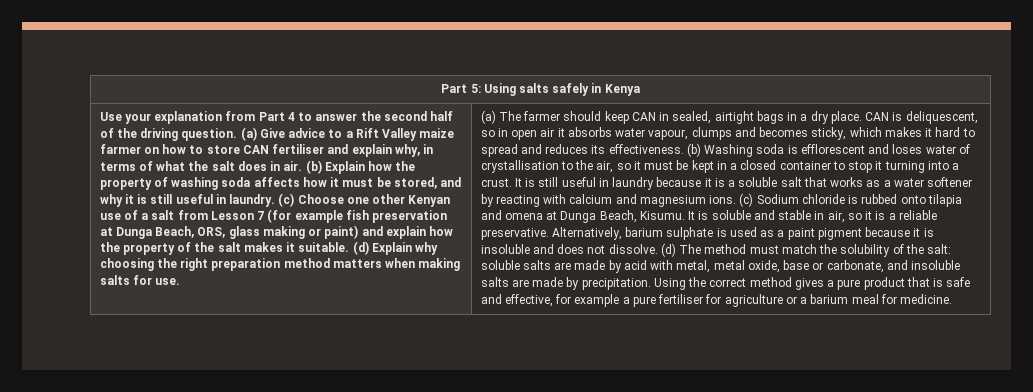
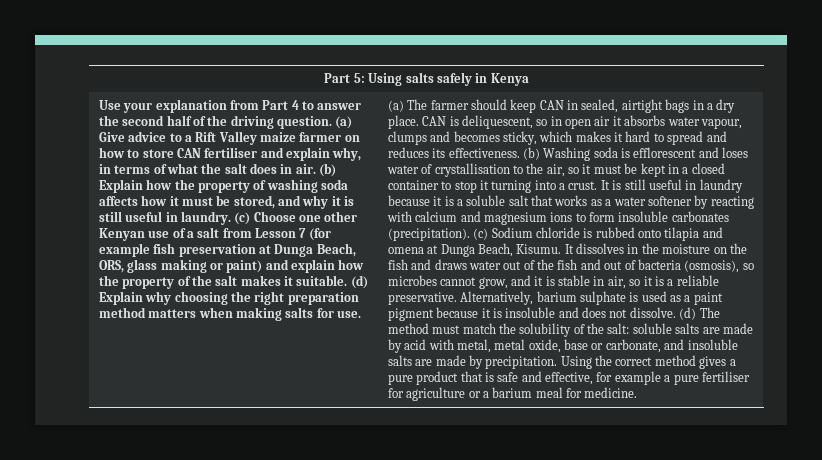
[709,195,737,204] ions. -> [550,211,729,222] [387,228,470,241] ions to form insoluble carbonates (precipitation).
[698,210,775,220] is soluble and -> [576,243,747,254] [387,259,754,273] [387,275,555,289] dissolves in the moisture on the fish and draws water out of the fish and out of bacteria (osmosis), so microbes cannot grow, and it is

